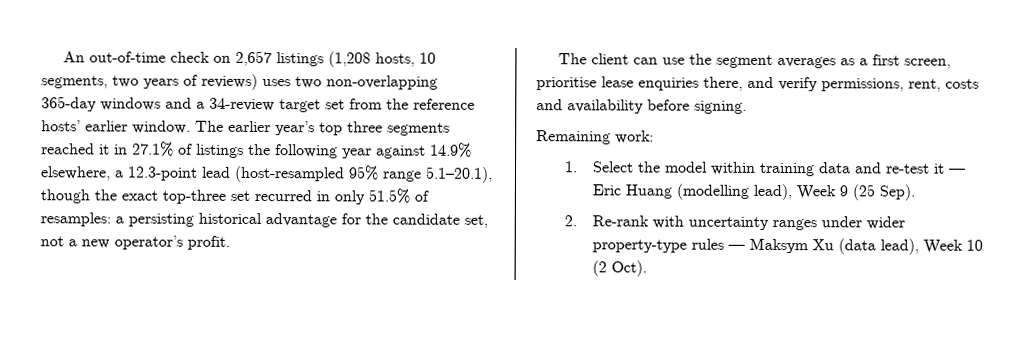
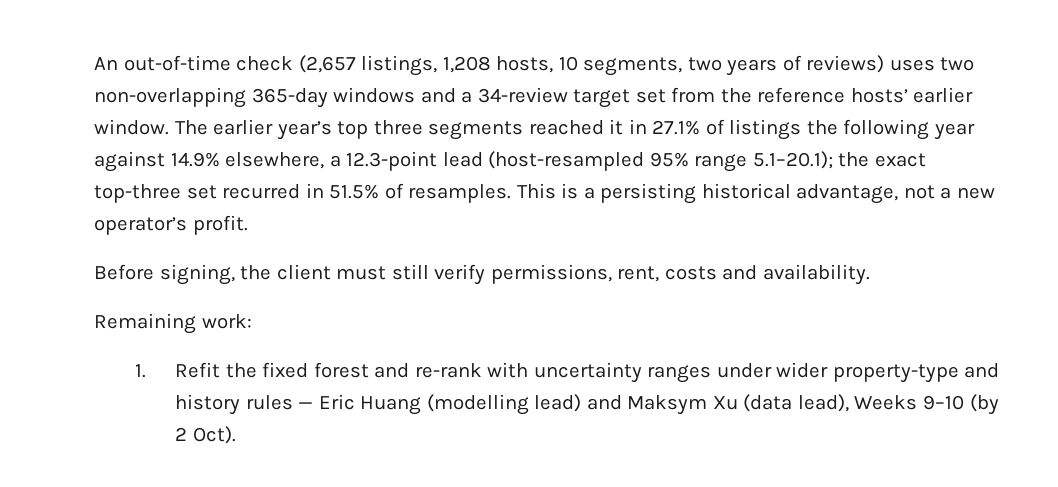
[212,50,371,68] on 2,657 listings (1,208 -> [298,55,491,76] (2,657 listings, 1,208
[425,166,493,183] [40,189,90,204] 5.1–20.1), though -> [752,151,833,169] 5.1–20.1);
[334,190,365,205] only -> (324, 190) none
[40,212,488,228] resamples: a persisting historical advantage for the candidate set, -> [408,183,899,204] resamples. This is a persisting historical advantage,
[557,53,951,69] [536,76,774,91] The client can use the segment averages as a first screen, prioritise lease enquiries there, and -> [94,264,429,285] Before signing, the client must still
[567,99,747,114] availability before signing. -> [762,264,870,285] availability.
[593,161,967,177] [592,183,916,201] [563,215,650,227] Select the model within training data and re-test it — Eric Huang (modelling lead), Week 9 (25 Sep). // 2. Re-rank -> [175,362,482,378] Refit the fixed forest and re-rank
[691,237,984,255] [592,260,608,277] rules — Maksym Xu (data lead), Week 10 (2 -> [964,363,1000,378] [175,394,999,415] [175,427,188,441] and history rules — Eric Huang (modelling lead) and Maksym Xu (data lead), Weeks 9–10 (by 2

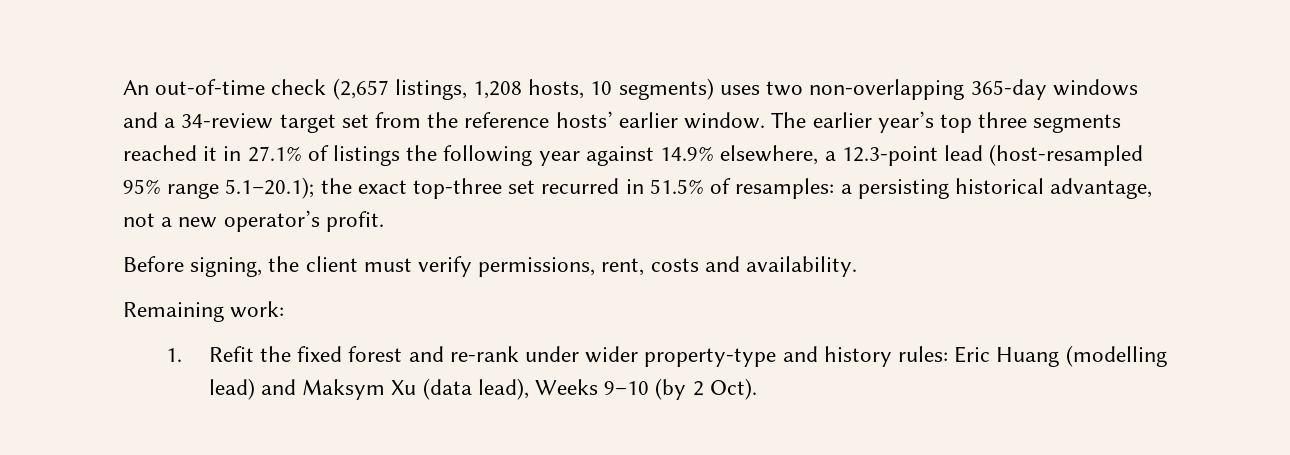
[583,55,885,76] segments, two years of reviews) -> [618,78,714,100] segments)
[408,183,579,203] resamples. This is -> [735,178,835,199] resamples:
[391,264,429,280] still -> (412, 265) none
[487,362,712,383] with uncertainty ranges -> (519, 354) none
[245,395,314,410] rules — -> [897,346,948,362] rules:

